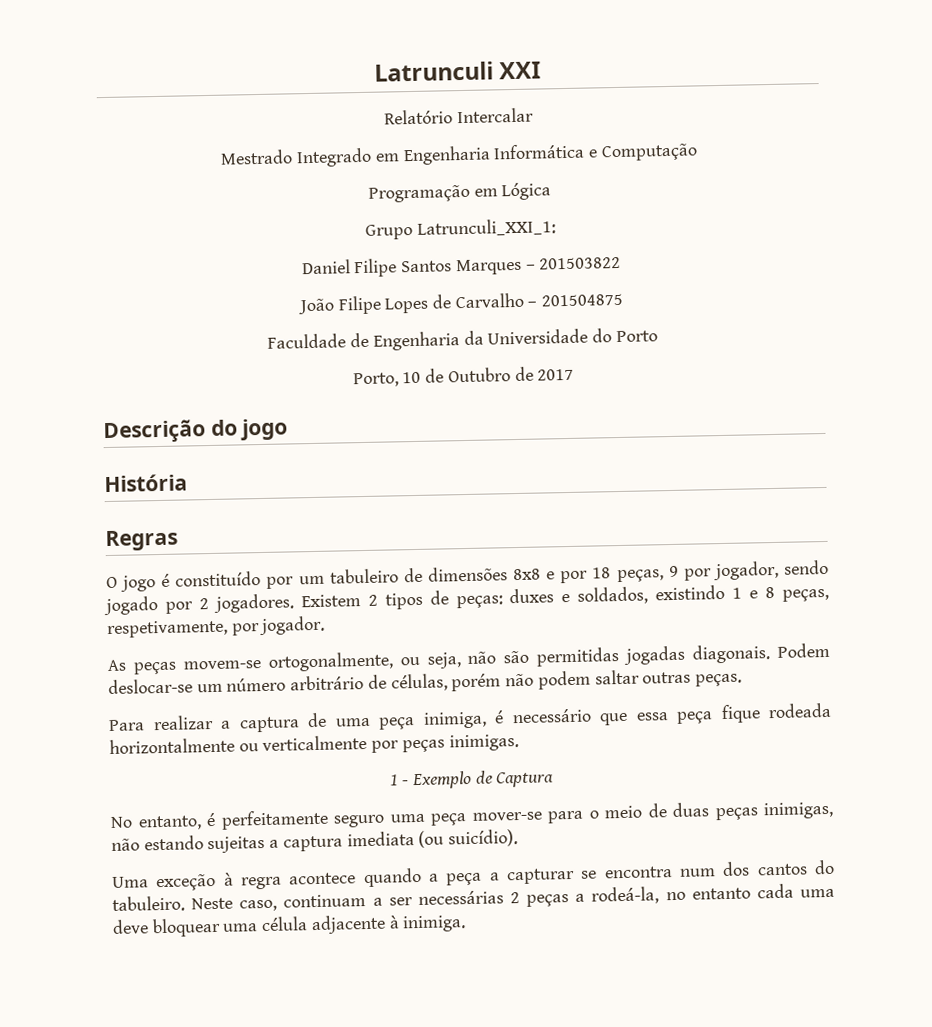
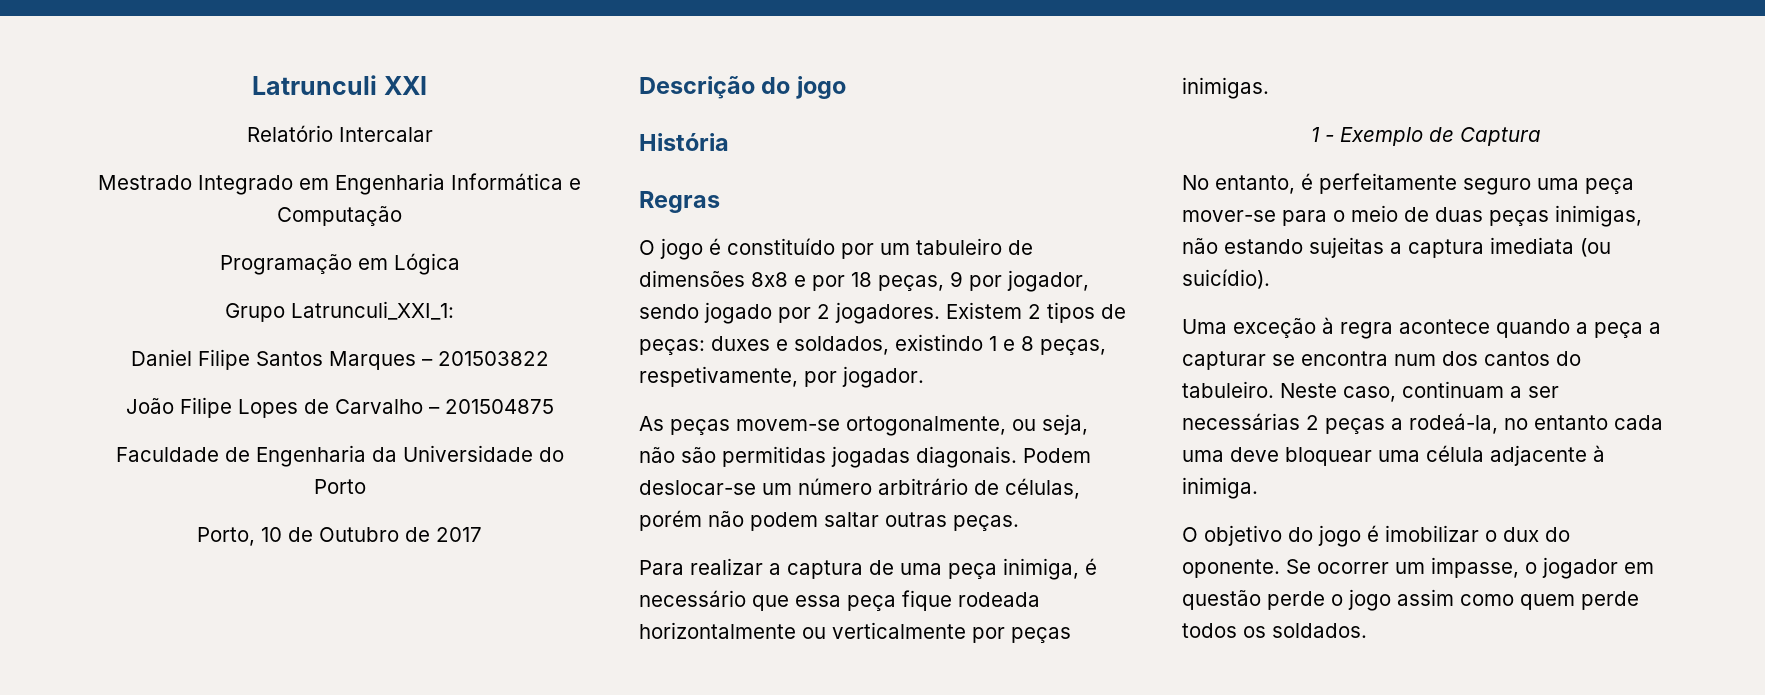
(467, 924) none -> [1182,525,1570,547] [1182,557,1654,579] [1182,589,1639,611] [1182,623,1367,638] // O objetivo do jogo é imobilizar o dux do oponente. Se ocorrer um impasse, o jogador em questão perde o jogo assim como quem perde todos os soldados.

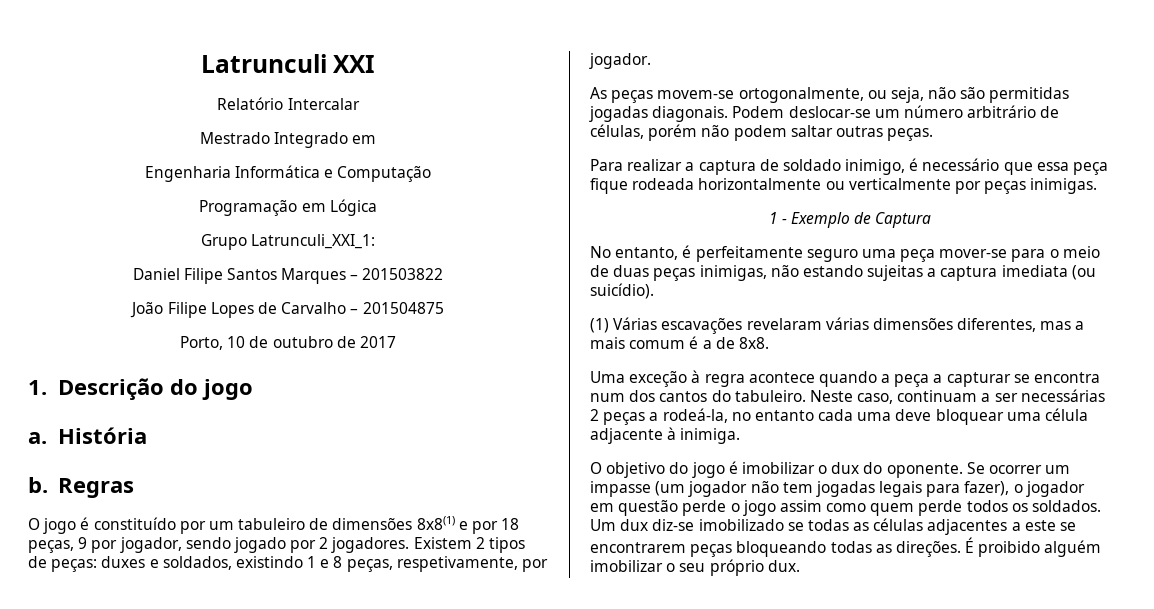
(329, 184) none -> (377, 139) //
[115,445,564,467] [313,479,366,494] // Faculdade de Engenharia da Universidade do Porto -> (444, 308) none
[319,527,399,542] Outubro -> [272,336,333,348] outubro
(482, 534) none -> [28,380,47,395] 1.
(846, 87) none -> [28,432,47,444] a.
(729, 142) none -> [28,477,48,493] b.
[751,272,788,287] 8x8 -> [416,516,455,530] 8x8(1)
[900,558,1079,580] uma peça inimiga, -> [782,159,906,175] soldado inimigo,
(1270, 279) none -> [590,317,1085,334] [590,336,769,349] // (1) Várias escavações revelaram várias dimensões diferentes, mas a mais comum é a de 8x8.
[1431,557,1519,578] impasse, -> [590,481,1010,497] impasse (um jogador não tem jogadas legais para fazer),
(1367, 630) none -> [590,518,1077,535] [590,537,1102,557] [590,559,800,576] Um dux diz-se imobilizado se todas as células adjacentes a este se encontrarem peças bloqueando todas as direções. É proibido alguém imobilizar o seu próprio dux.

